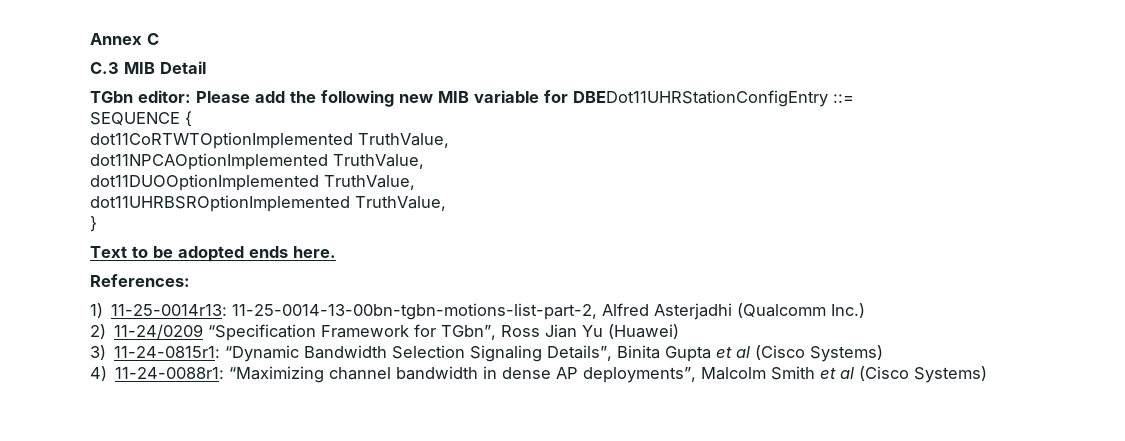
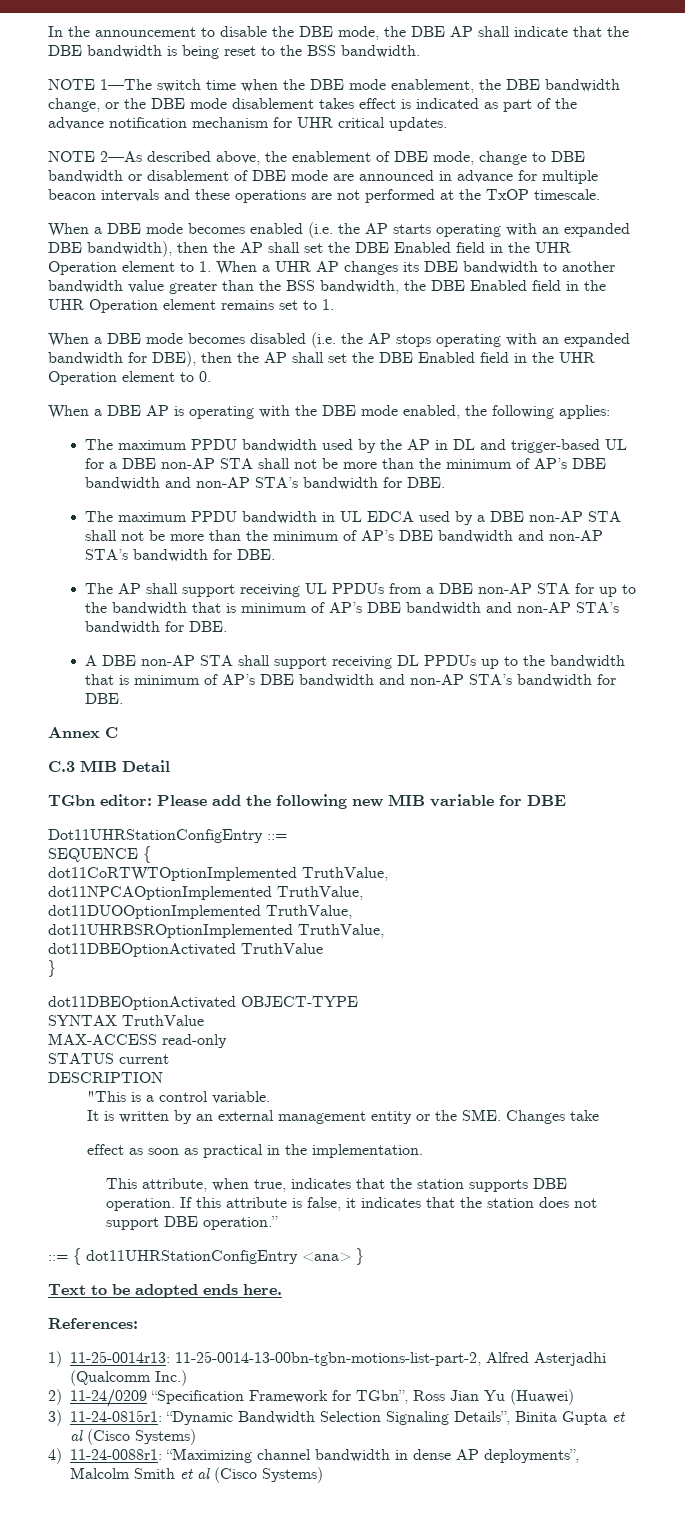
(90, 39) none -> [48,26,629,40] [48,45,420,59] [48,79,620,93] [48,98,577,112] [48,117,447,131] [48,151,585,165] [48,170,598,184] [48,189,600,203] [48,222,630,238] [48,241,571,257] [48,261,615,275] [48,280,606,294] [48,299,334,313] [48,332,630,348] [48,351,595,367] [48,371,211,385] [48,405,610,419] [85,439,628,453] [85,458,607,469] [85,477,446,490] [85,511,622,525] [85,530,604,543] [85,549,276,562] [85,583,637,597] [85,602,620,615] [85,621,228,634] [85,655,626,669] [85,674,617,687] [85,693,124,704] In the announcement to disable the DBE mode, the DBE AP shall indicate that the DBE bandwidth is being reset to the BSS bandwidth. // NOTE 1—The switch time when the DBE mode enablement, the DBE bandwidth change, or the DBE mode disablement takes effect is indicated as part of the advance notification mechanism for UHR critical updates. // NOTE 2—As described above, the enablement of DBE mode, change to DBE bandwidth or disablement of DBE mode are announced in advance for multiple beacon intervals and these operations are not performed at the TxOP timescale. // When a DBE mode becomes enabled (i.e. the AP starts operating with an expanded DBE bandwidth), then the AP shall set the DBE Enabled field in the UHR Operation element to 1. When a UHR AP changes its DBE bandwidth to another bandwidth value greater than the BSS bandwidth, the DBE Enabled field in the UHR Operation element remains set to 1. // When a DBE mode becomes disabled (i.e. the AP stops operating with an expanded bandwidth for DBE), then the AP shall set the DBE Enabled field in the UHR Operation element to 0. // When a DBE AP is operating with the DBE mode enabled, the following applies: // The maximum PPDU bandwidth used by the AP in DL and trigger-based UL for a DBE non-AP STA shall not be more than the minimum of AP’s DBE bandwidth and non-AP STA’s bandwidth for DBE. // The maximum PPDU bandwidth in UL EDCA used by a DBE non-AP STA shall not be more than the minimum of AP’s DBE bandwidth and non-AP STA’s bandwidth for DBE. // The AP shall support receiving UL PPDUs from a DBE non-AP STA for up to the bandwidth that is minimum of AP’s DBE bandwidth and non-AP STA’s bandwidth for DBE. // A DBE non-AP STA shall support receiving DL PPDUs up to the bandwidth that is minimum of AP’s DBE bandwidth and non-AP STA’s bandwidth for DBE. //
[573,90,828,107] DBEDot11UHRStationConfigEntry -> [527,795,566,806] [48,829,263,843] DBE // Dot11UHRStationConfigEntry
(446, 203) none -> [48,943,323,957] [48,960,56,977] [48,996,358,1010] [48,1015,204,1026] [48,1033,227,1048] [48,1053,169,1064] [48,1072,163,1083] [86,1091,270,1104] [86,1109,599,1124] [86,1144,423,1158] [106,1178,568,1192] [106,1197,598,1211] [106,1216,279,1230] [48,1248,351,1265] dot11DBEOptionActivated TruthValue // } // dot11DBEOptionActivated OBJECT-TYPE // SYNTAX TruthValue // MAX-ACCESS read-only // STATUS current // DESCRIPTION // "This is a control variable. // It is written by an external management entity or the SME. Changes take // effect as soon as practical in the implementation. // This attribute, when true, indicates that the station supports DBE operation. If this attribute is false, it indicates that the station does not support DBE operation.” // ::= { dot11UHRStationConfigEntry <ana>

